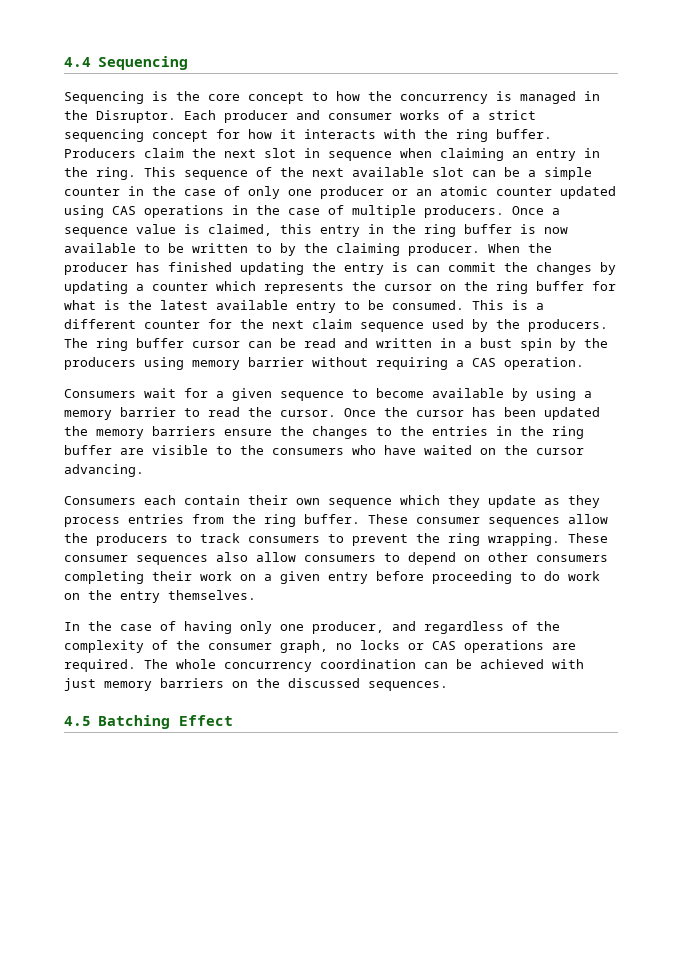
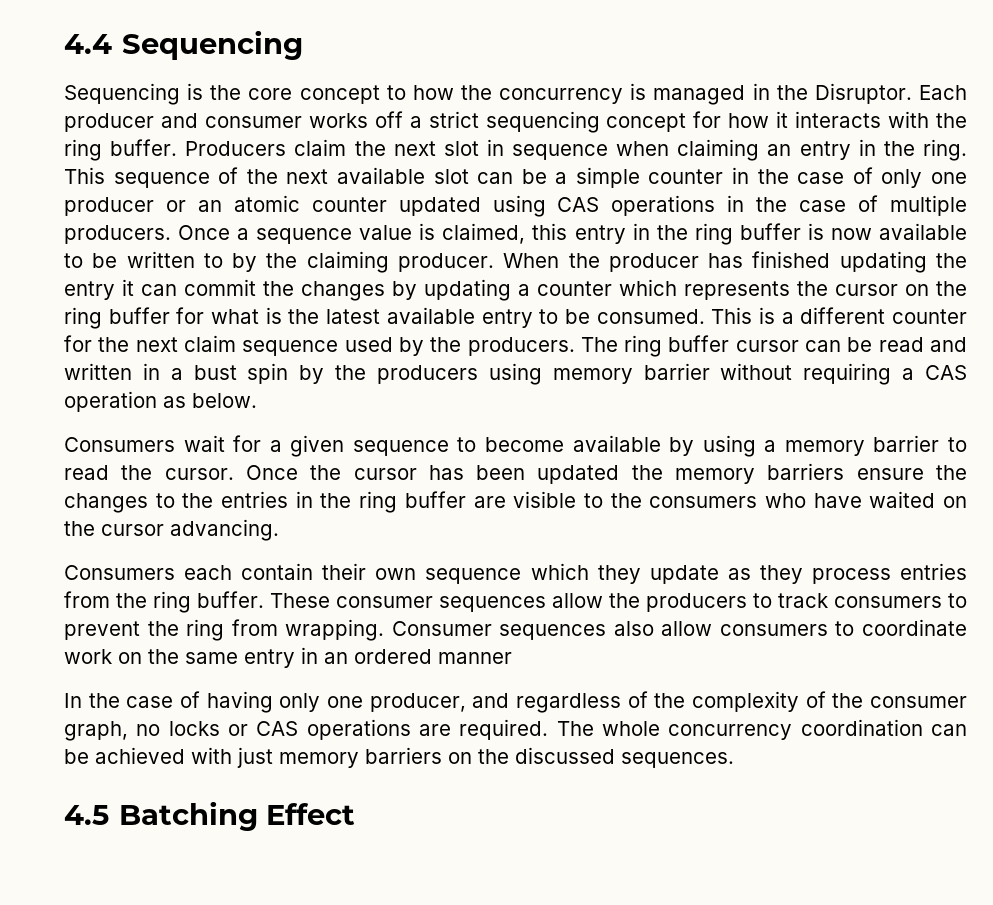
[448,110,464,120] of -> [374,111,403,128] off
[392,262,408,272] is -> [122,279,134,296] it
[504,357,584,370] operation. -> [64,391,257,412] operation as below.
[488,533,608,546] [64,555,128,562] wrapping. These consumer -> [231,619,492,641] from wrapping. Consumer
[408,552,608,565] [64,571,600,584] [64,590,256,603] depend on other consumers completing their work on a given entry before proceeding to do work on the entry themselves. -> [861,619,967,636] [64,647,512,668] coordinate work on the same entry in an ordered manner

